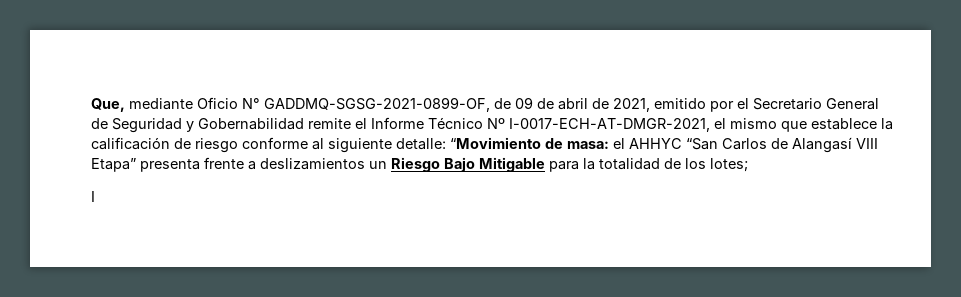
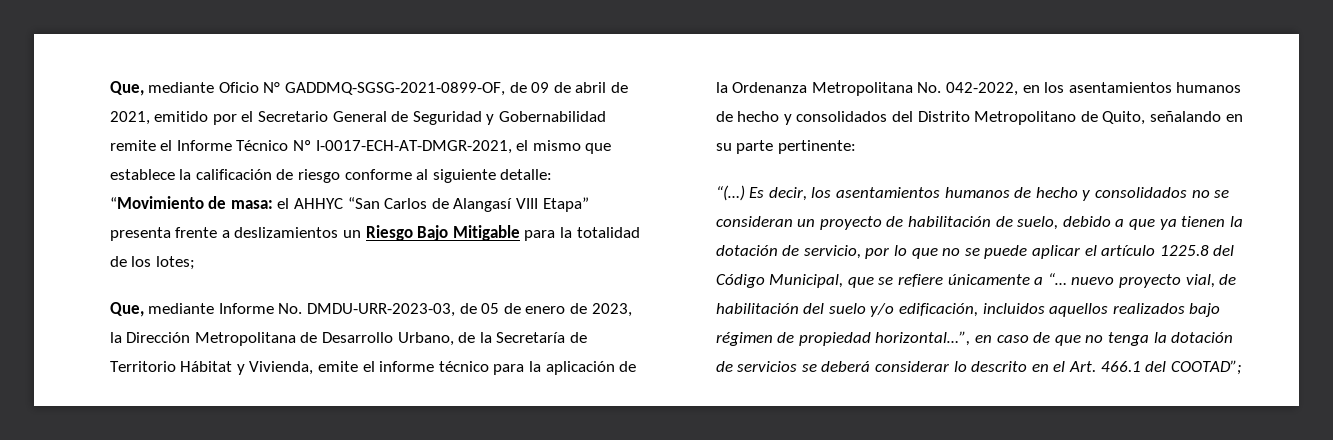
[90,191,95,202] I -> [109,302,632,317] [109,332,587,346] [109,361,637,375] [715,82,1242,96] [715,111,1243,125] [715,140,856,154] [715,185,1230,201] [715,216,1243,230] [715,245,1235,259] [715,273,1237,288] [715,303,1221,317] [715,331,1234,346] [715,360,1242,375] Que, mediante Informe No. DMDU-URR-2023-03, de 05 de enero de 2023, la Dirección Metropolitana de Desarrollo Urbano, de la Secretaría de Territorio Hábitat y Vivienda, emite el informe técnico para la aplicación de la Ordenanza Metropolitana No. 042-2022, en los asentamientos humanos de hecho y consolidados del Distrito Metropolitano de Quito, señalando en su parte pertinente: // “(…) Es decir, los asentamientos humanos de hecho y consolidados no se consideran un proyecto de habilitación de suelo, debido a que ya tienen la dotación de servicio, por lo que no se puede aplicar el artículo 1225.8 del Código Municipal, que se refiere únicamente a “… nuevo proyecto vial, de habilitación del suelo y/o edificación, incluidos aquellos realizados bajo régimen de propiedad horizontal…”, en caso de que no tenga la dotación de servicios se deberá considerar lo descrito en el Art. 466.1 del COOTAD”;

